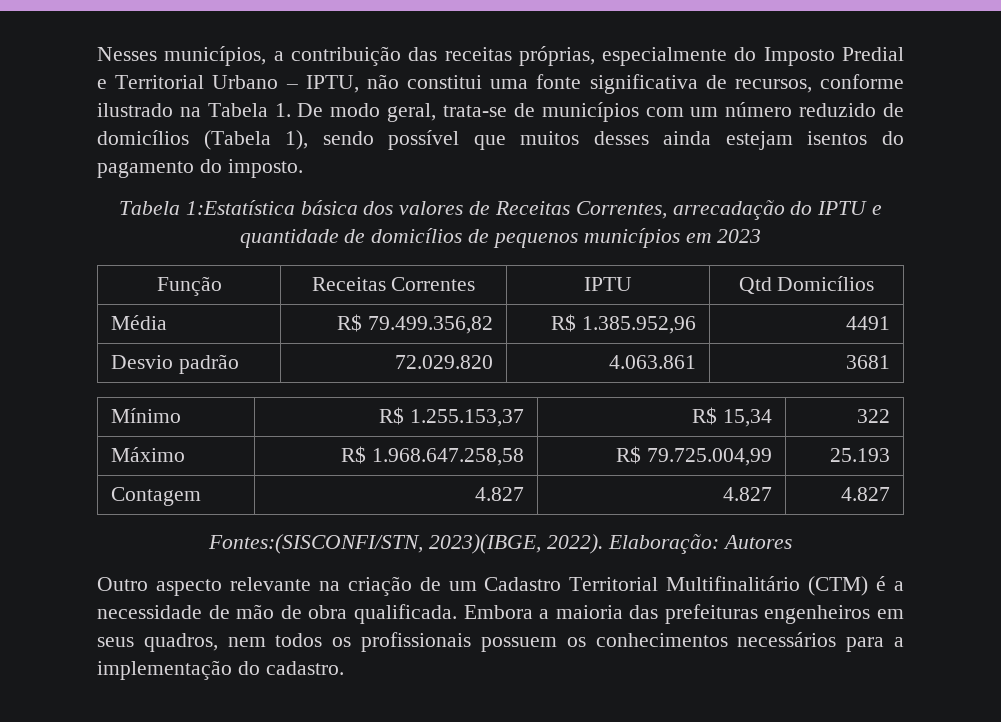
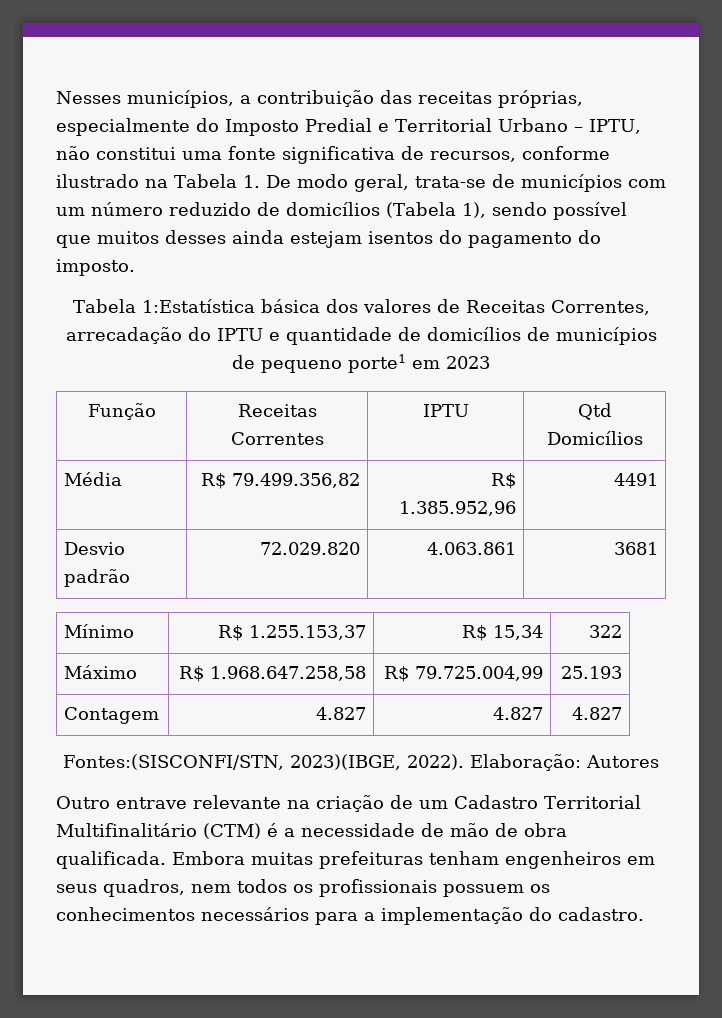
[492,228,680,248] pequenos municípios -> [555,327,657,345] [232,354,406,373] municípios de pequeno porte1
[155,579,222,596] aspecto -> [116,797,187,809] entrave
[539,604,758,624] a maioria das prefeituras -> [251,851,499,869] muitas prefeituras tenham

